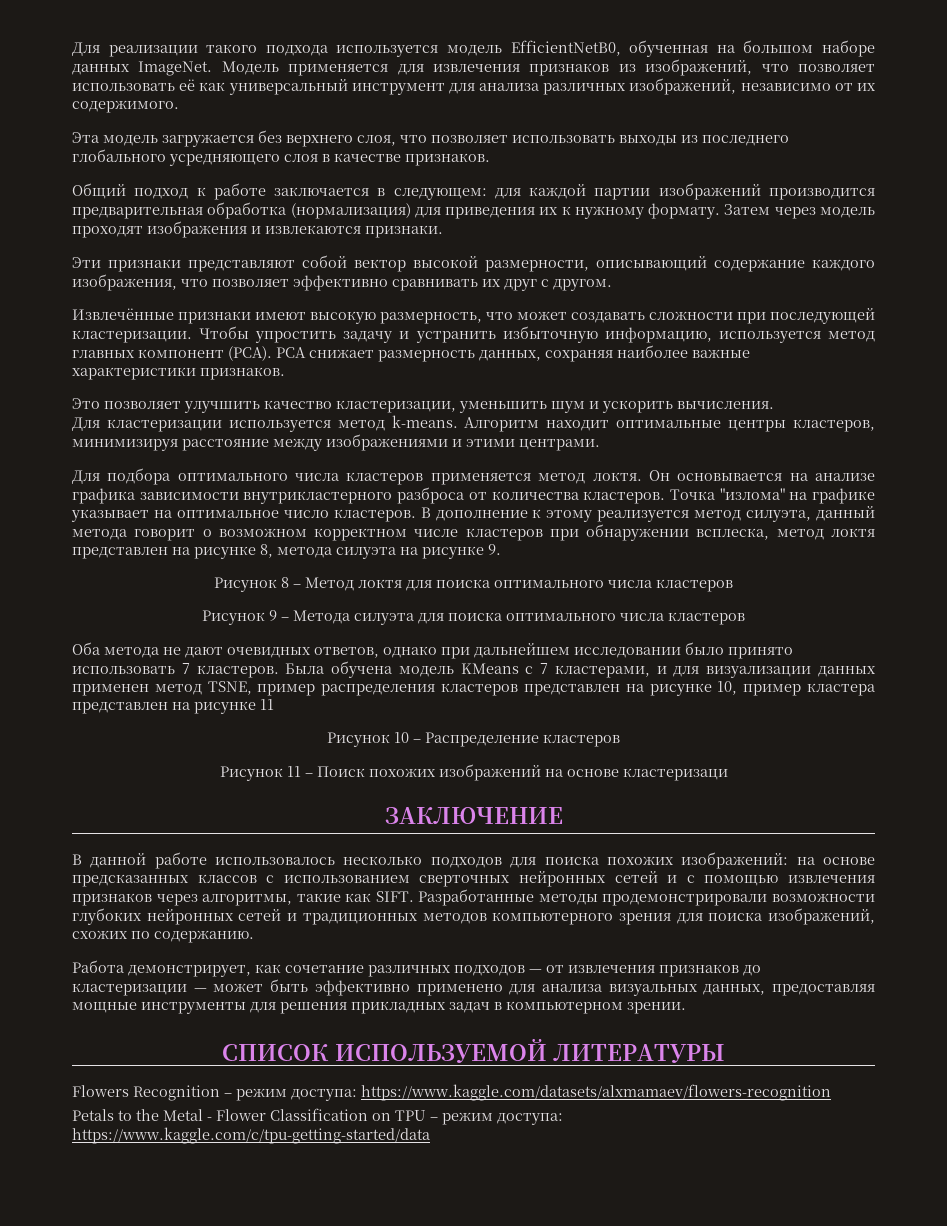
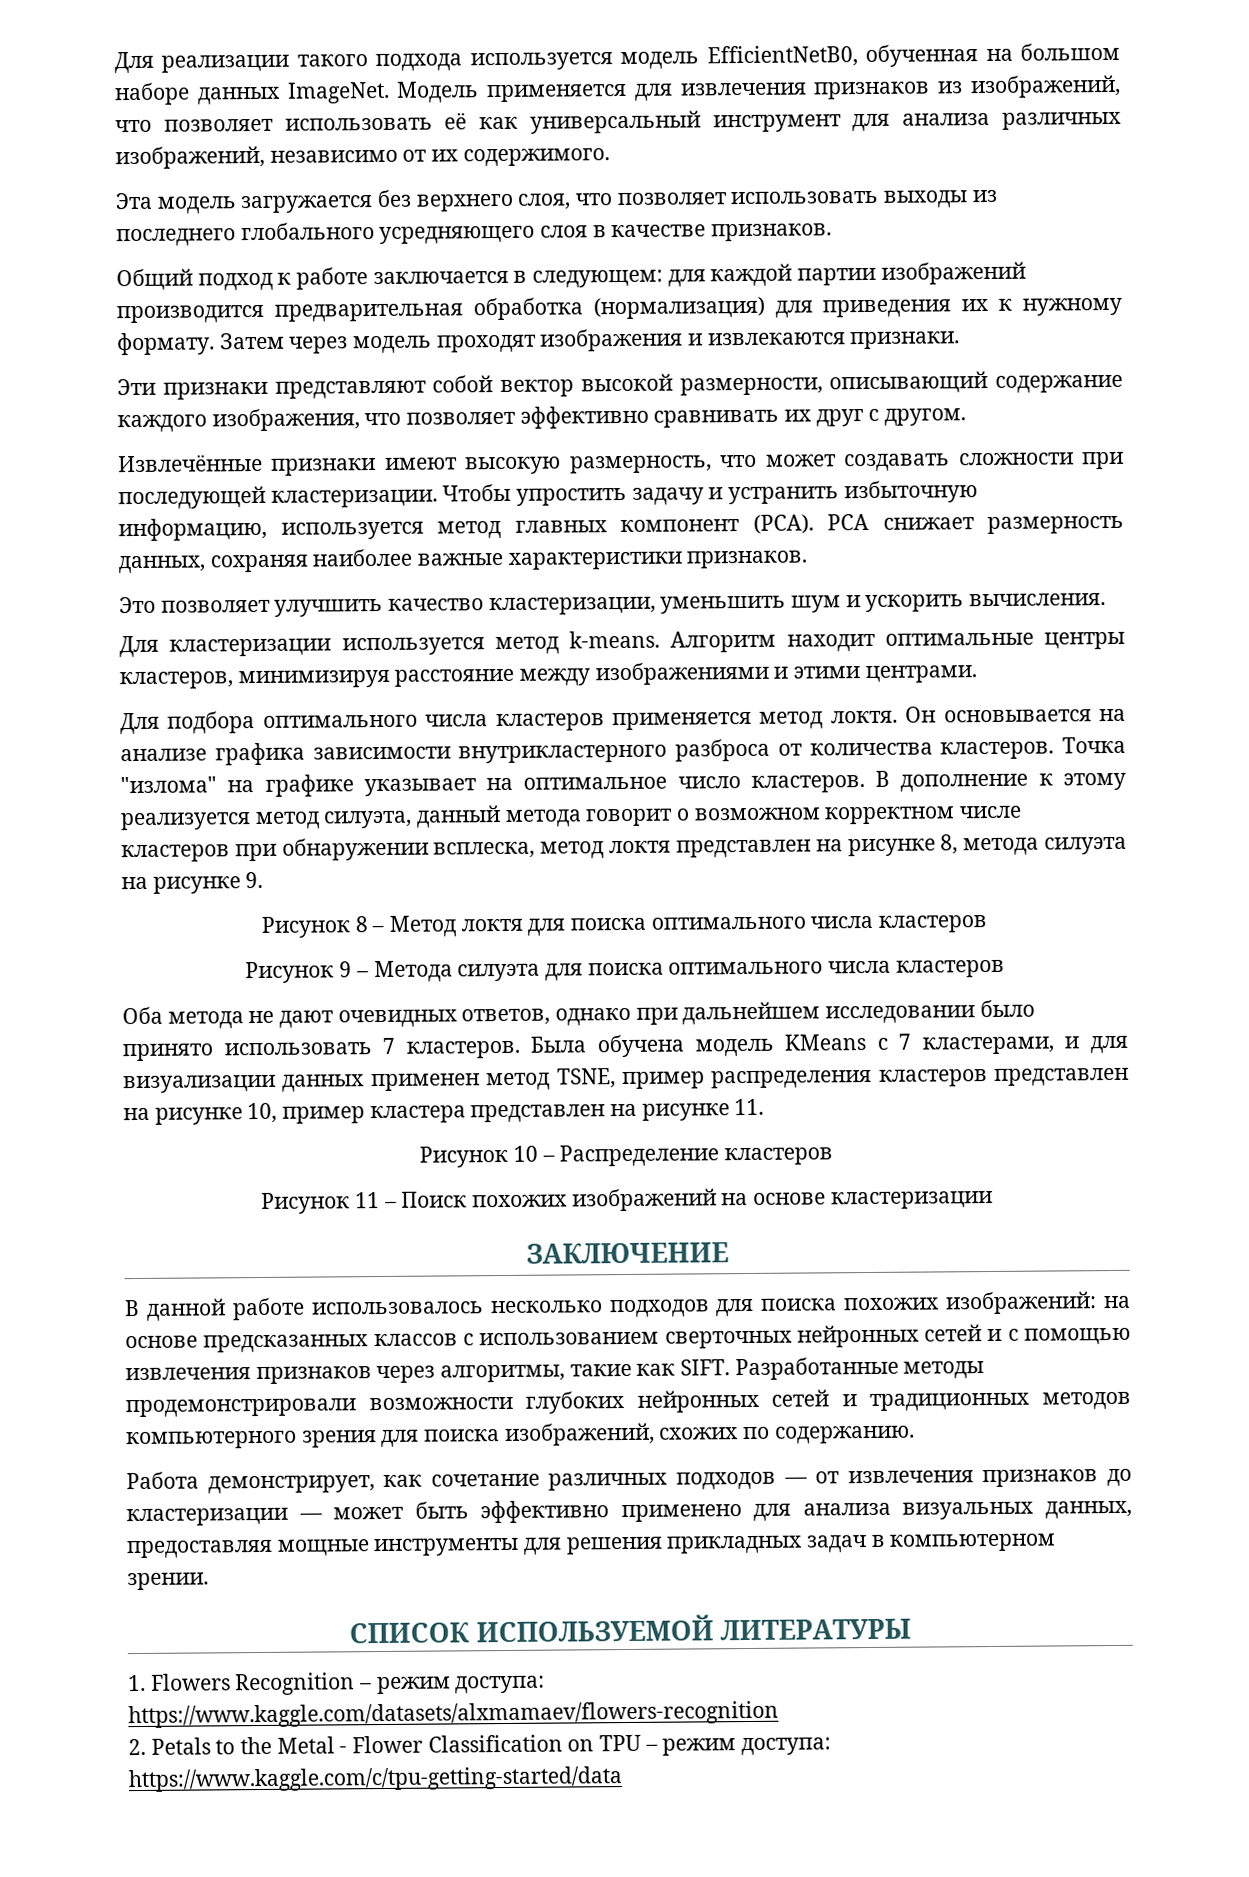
[260,699,274,710] 11 -> [734,1098,765,1116] 11.
[622,768,728,781] кластеризаци -> [830,1190,993,1210] кластеризации
(725, 1053) none -> [128,1674,146,1692] 1.
(831, 1092) none -> [128,1738,146,1756] 2.

